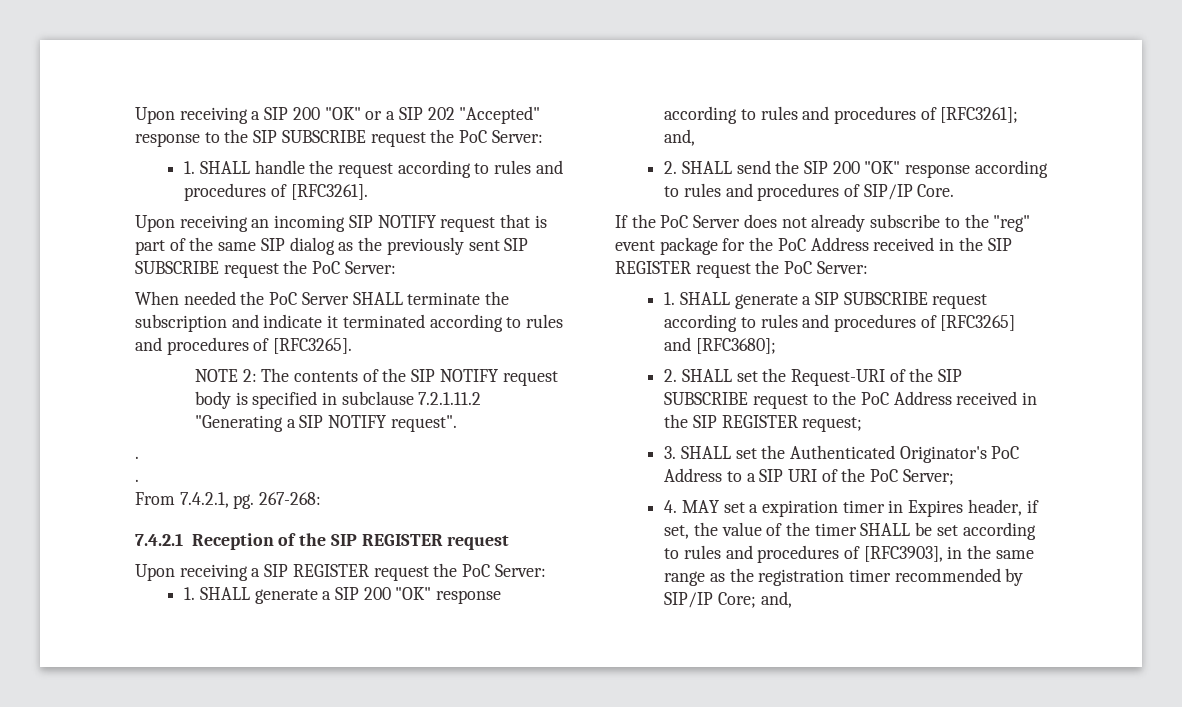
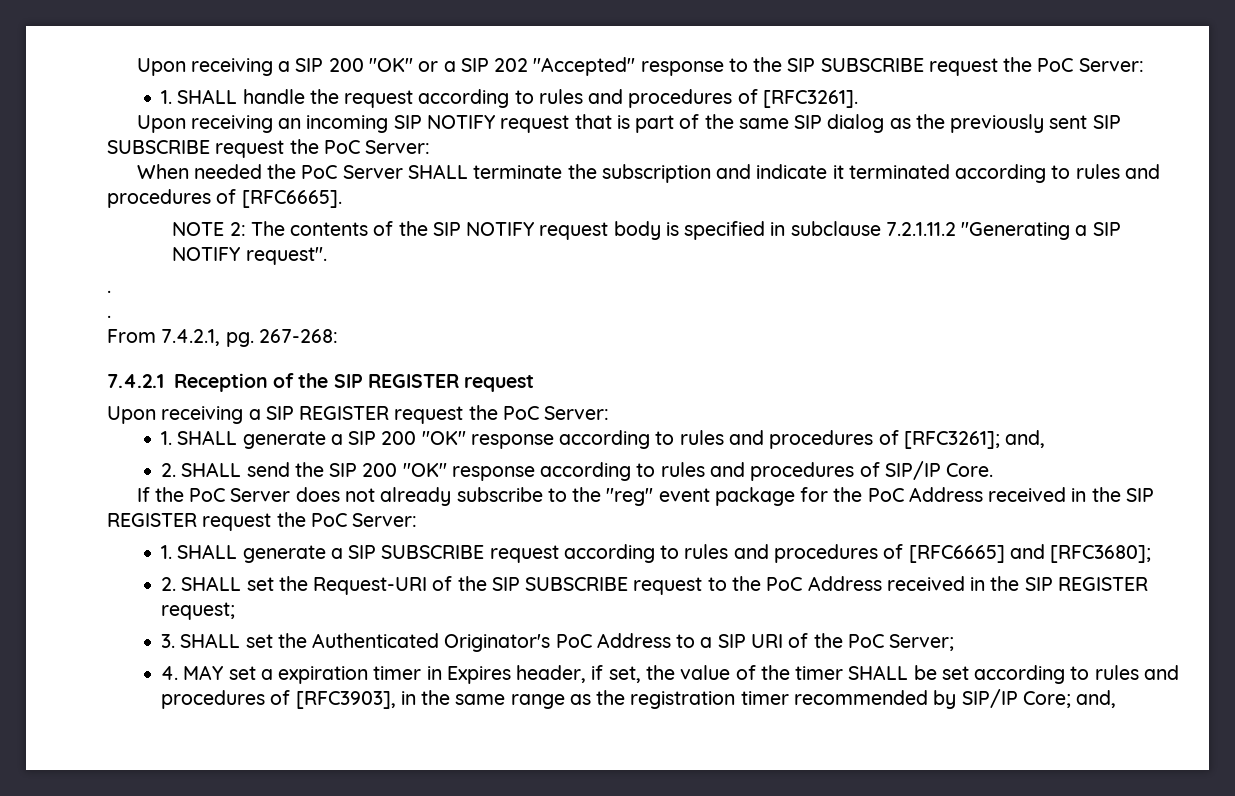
[273,338,353,354] [RFC3265]. -> [241,190,342,208] [RFC6665].
[940,315,1016,331] [RFC3265] -> [908,545,1005,563] [RFC6665]

